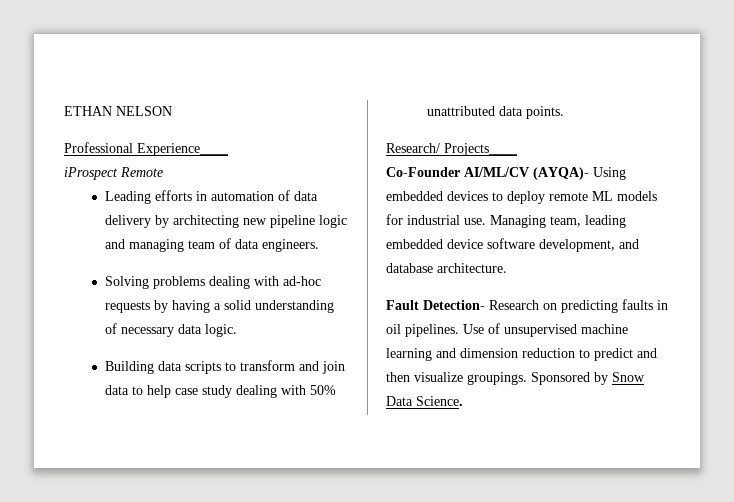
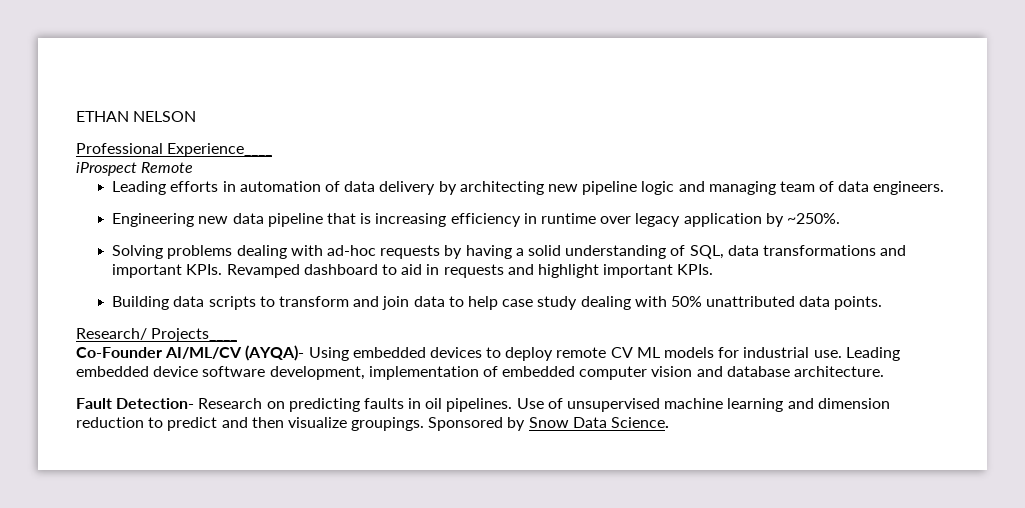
(319, 245) none -> [112,213,840,227] // Engineering new data pipeline that is increasing efficiency in runtime over legacy application by ~250%.
[120,324,237,337] necessary data logic. -> [689,245,907,259] [112,264,714,278] SQL, data transformations and important KPIs. Revamped dashboard to aid in requests and highlight important KPIs.
(588, 196) none -> [610,347,633,358] CV
[490,215,626,228] Managing team, leading -> [845,347,900,361] Leading
(615, 245) none -> [368,366,693,380] implementation of embedded computer vision

